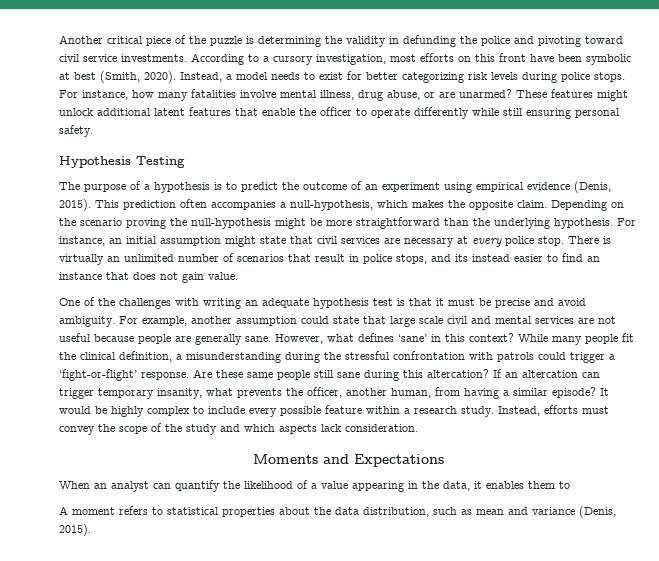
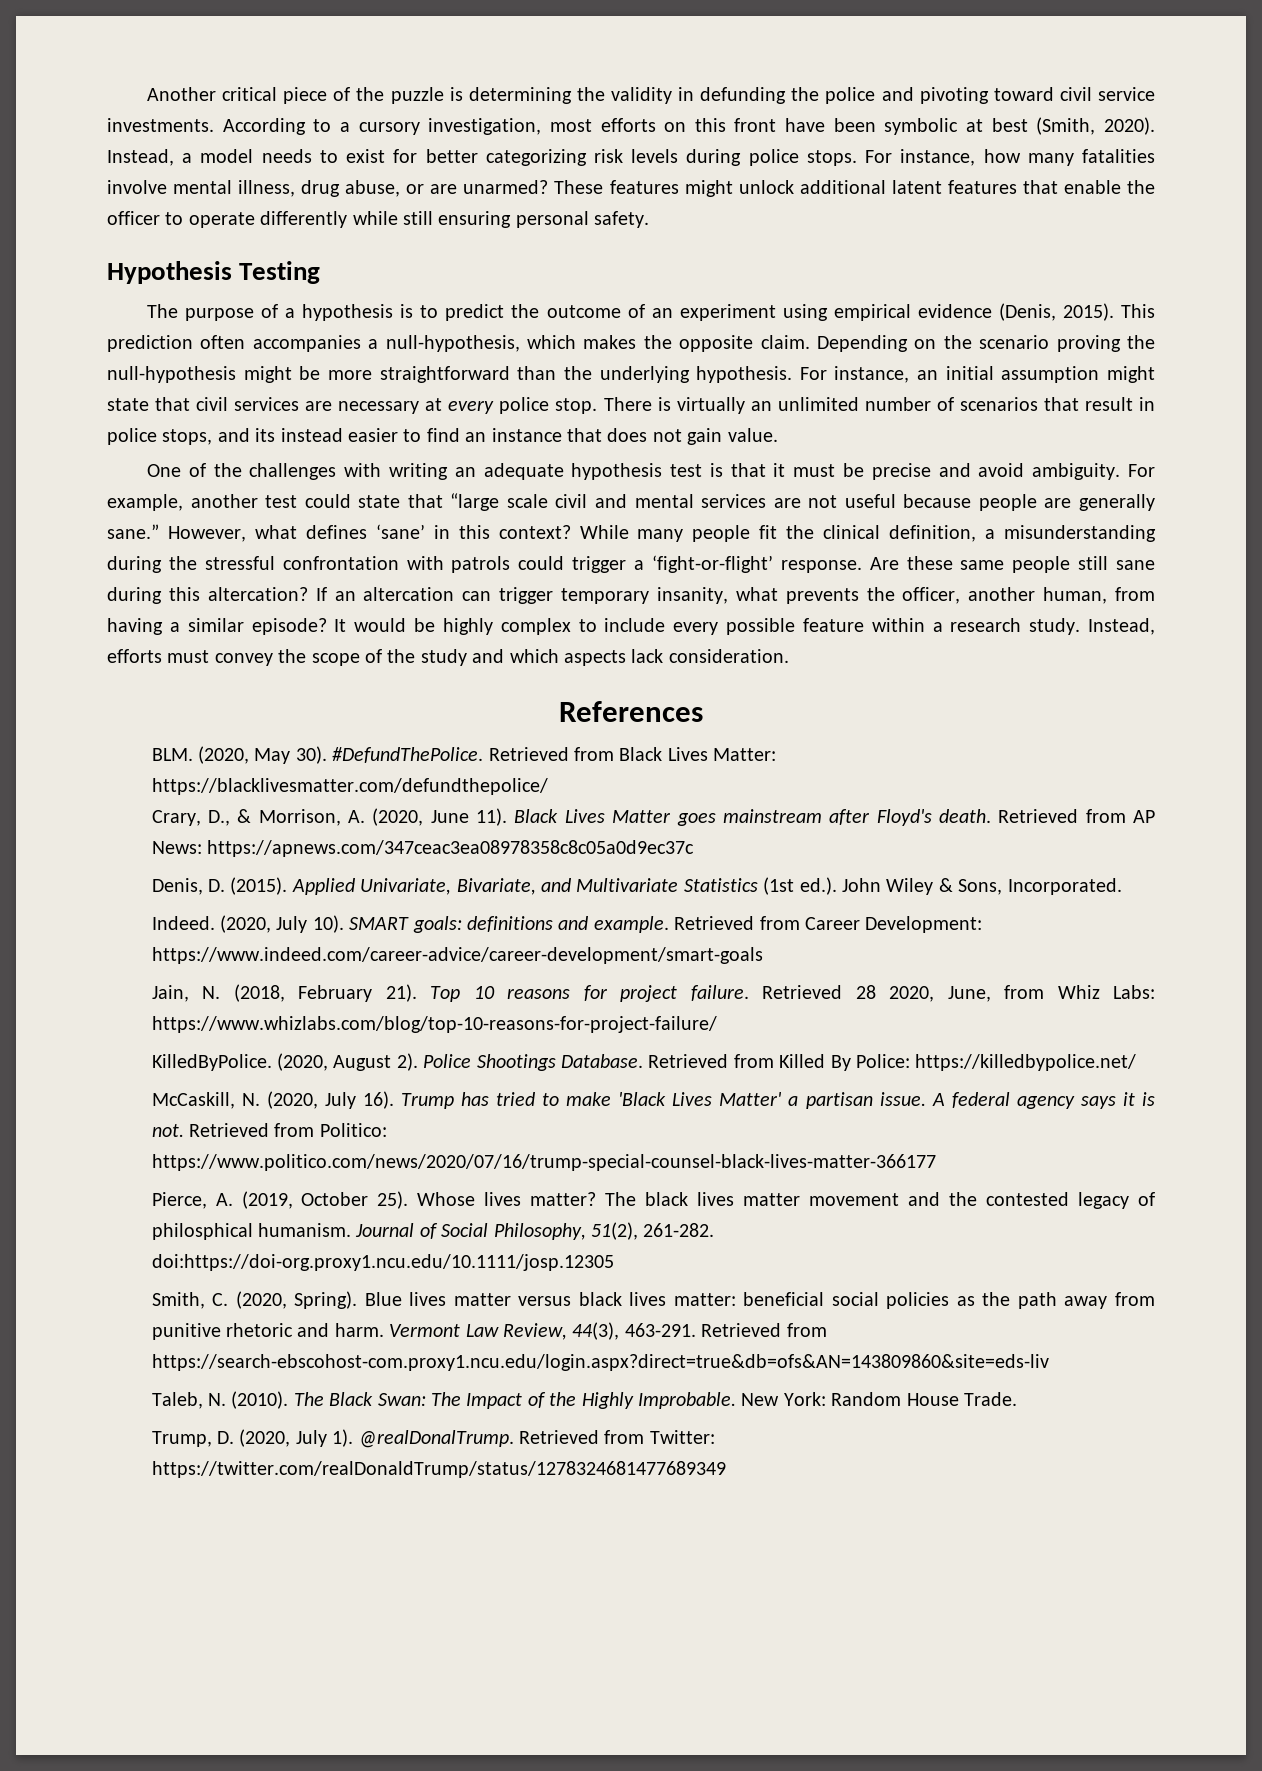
[236,316,297,326] assumption -> [265,495,298,508] test
[390,316,415,327] large -> [450,493,500,511] “large
[245,336,271,342] sane. -> [107,524,159,539] sane.”
[253,454,444,467] [59,480,570,492] [59,506,616,518] [59,524,91,536] Moments and Expectations // When an analyst can quantify the likelihood of a value appearing in the data, it enables them to // A moment refers to statistical properties about the data distribution, such as mean and variance (Denis, 2015). -> [559,701,703,722] [151,746,777,764] [151,778,548,795] [151,808,1155,826] [151,840,694,857] [151,877,1122,895] [151,915,983,933] [151,947,763,964] [151,984,1155,1002] [151,1016,717,1033] [151,1053,1137,1071] [151,1091,1156,1109] [151,1123,387,1137] [151,1154,936,1171] [151,1191,1155,1209] [151,1222,715,1240] [151,1254,614,1271] [151,1291,1155,1309] [151,1322,827,1340] [151,1354,1049,1371] [151,1391,1017,1409] [151,1429,715,1448] [151,1461,726,1478] References // BLM. (2020, May 30). #DefundThePolice. Retrieved from Black Lives Matter: https://blacklivesmatter.com/defundthepolice/ // Crary, D., & Morrison, A. (2020, June 11). Black Lives Matter goes mainstream after Floyd's death. Retrieved from AP News: https://apnews.com/347ceac3ea08978358c8c05a0d9ec37c // Denis, D. (2015). Applied Univariate, Bivariate, and Multivariate Statistics (1st ed.). John Wiley & Sons, Incorporated. // Indeed. (2020, July 10). SMART goals: definitions and example. Retrieved from Career Development: https://www.indeed.com/career-advice/career-development/smart-goals // Jain, N. (2018, February 21). Top 10 reasons for project failure. Retrieved 28 2020, June, from Whiz Labs: https://www.whizlabs.com/blog/top-10-reasons-for-project-failure/ // KilledByPolice. (2020, August 2). Police Shootings Database. Retrieved from Killed By Police: https://killedbypolice.net/ // McCaskill, N. (2020, July 16). Trump has tried to make 'Black Lives Matter' a partisan issue. A federal agency says it is not. Retrieved from Politico: https://www.politico.com/news/2020/07/16/trump-special-counsel-black-lives-matter-366177 // Pierce, A. (2019, October 25). Whose lives matter? The black lives matter movement and the contested legacy of philosphical humanism. Journal of Social Philosophy, 51(2), 261-282. doi:https://doi-org.proxy1.ncu.edu/10.1111/josp.12305 // Smith, C. (2020, Spring). Blue lives matter versus black lives matter: beneficial social policies as the path away from punitive rhetoric and harm. Vermont Law Review, 44(3), 463-291. Retrieved from https://search-ebscohost-com.proxy1.ncu.edu/login.aspx?direct=true&db=ofs&AN=143809860&site=eds-liv // Taleb, N. (2010). The Black Swan: The Impact of the Highly Improbable. New York: Random House Trade. // Trump, D. (2020, July 1). @realDonalTrump. Retrieved from Twitter: https://twitter.com/realDonaldTrump/status/1278324681477689349

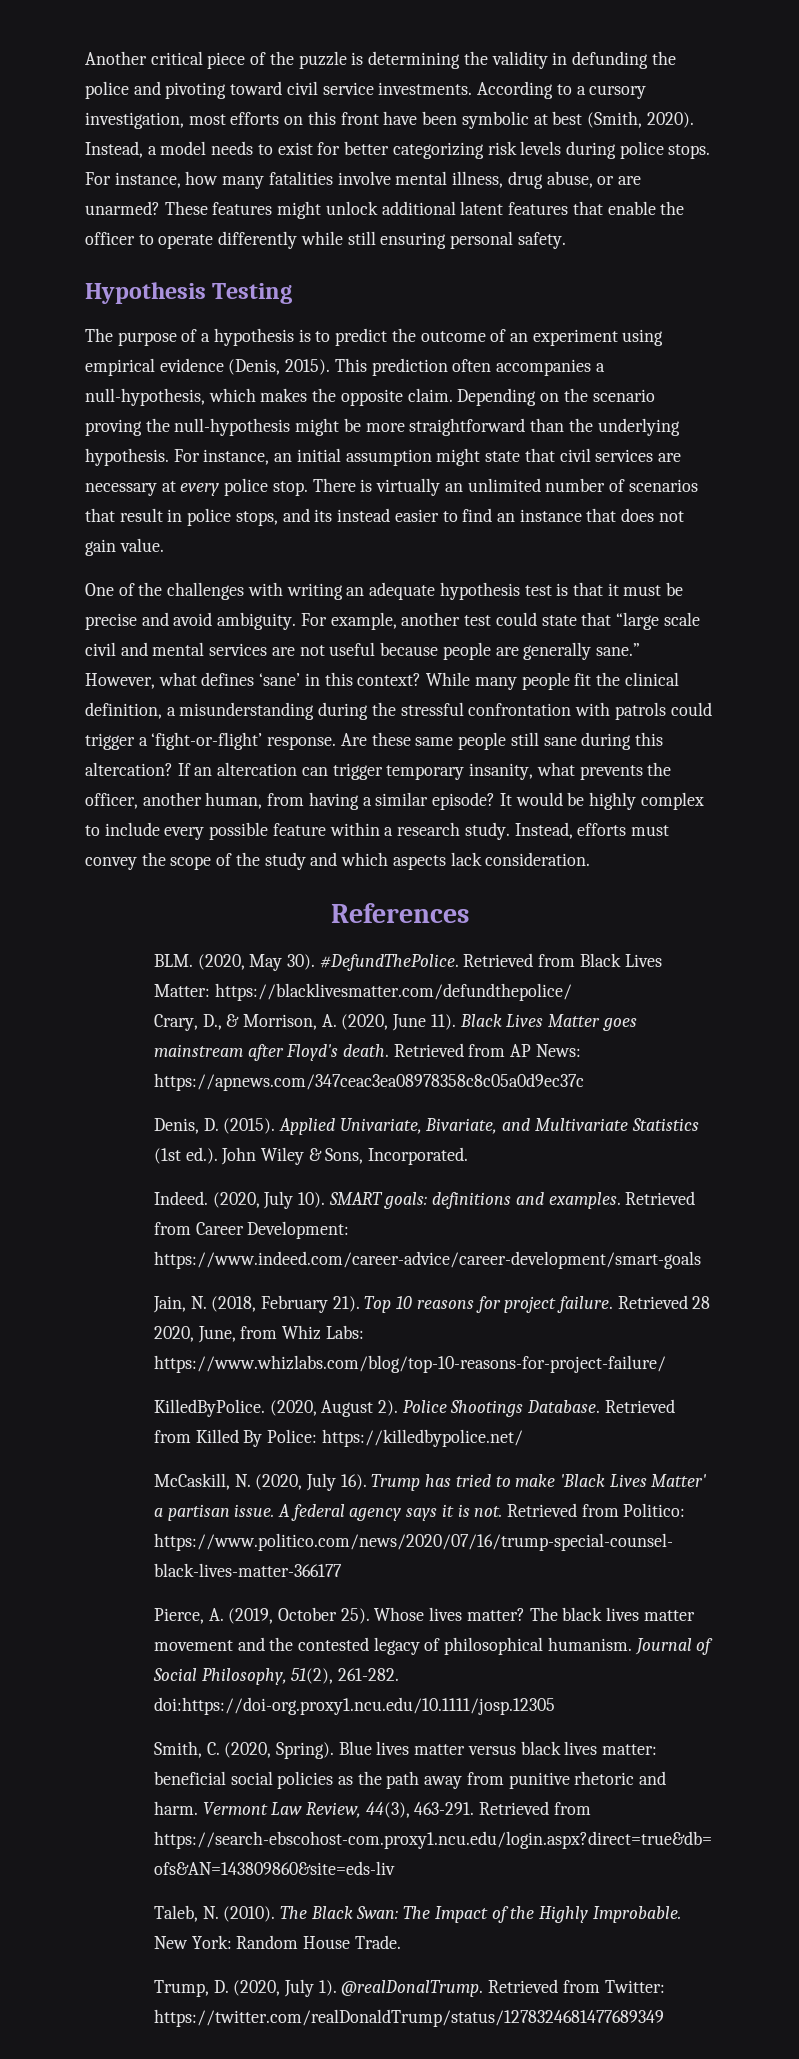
[593,916,669,933] example. -> [548,1192,621,1209] examples.
[151,1223,253,1240] philosphical -> [444,1637,544,1655] philosophical

